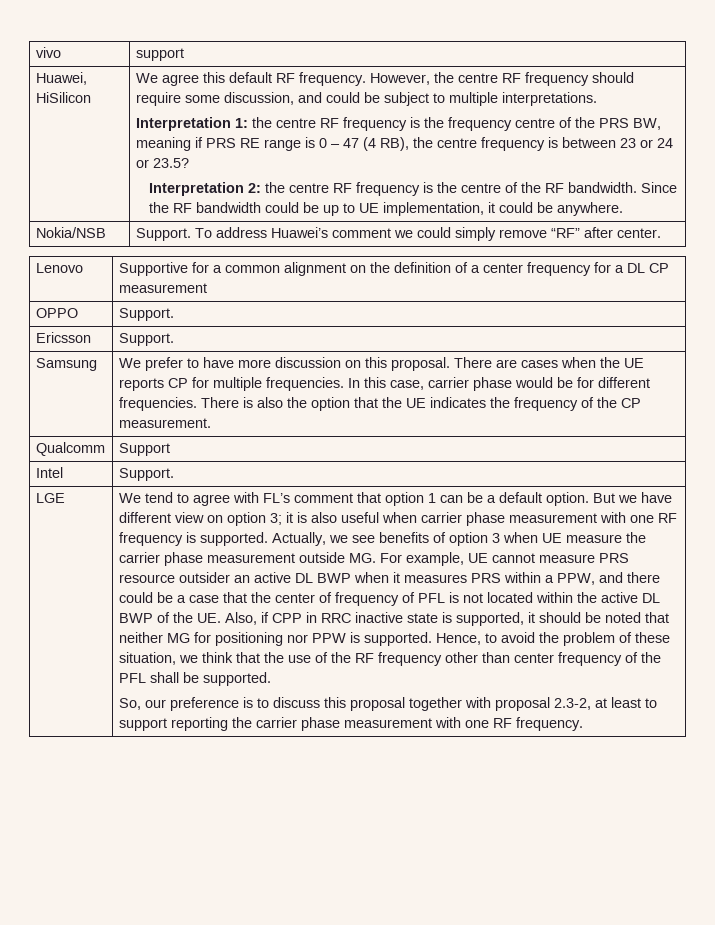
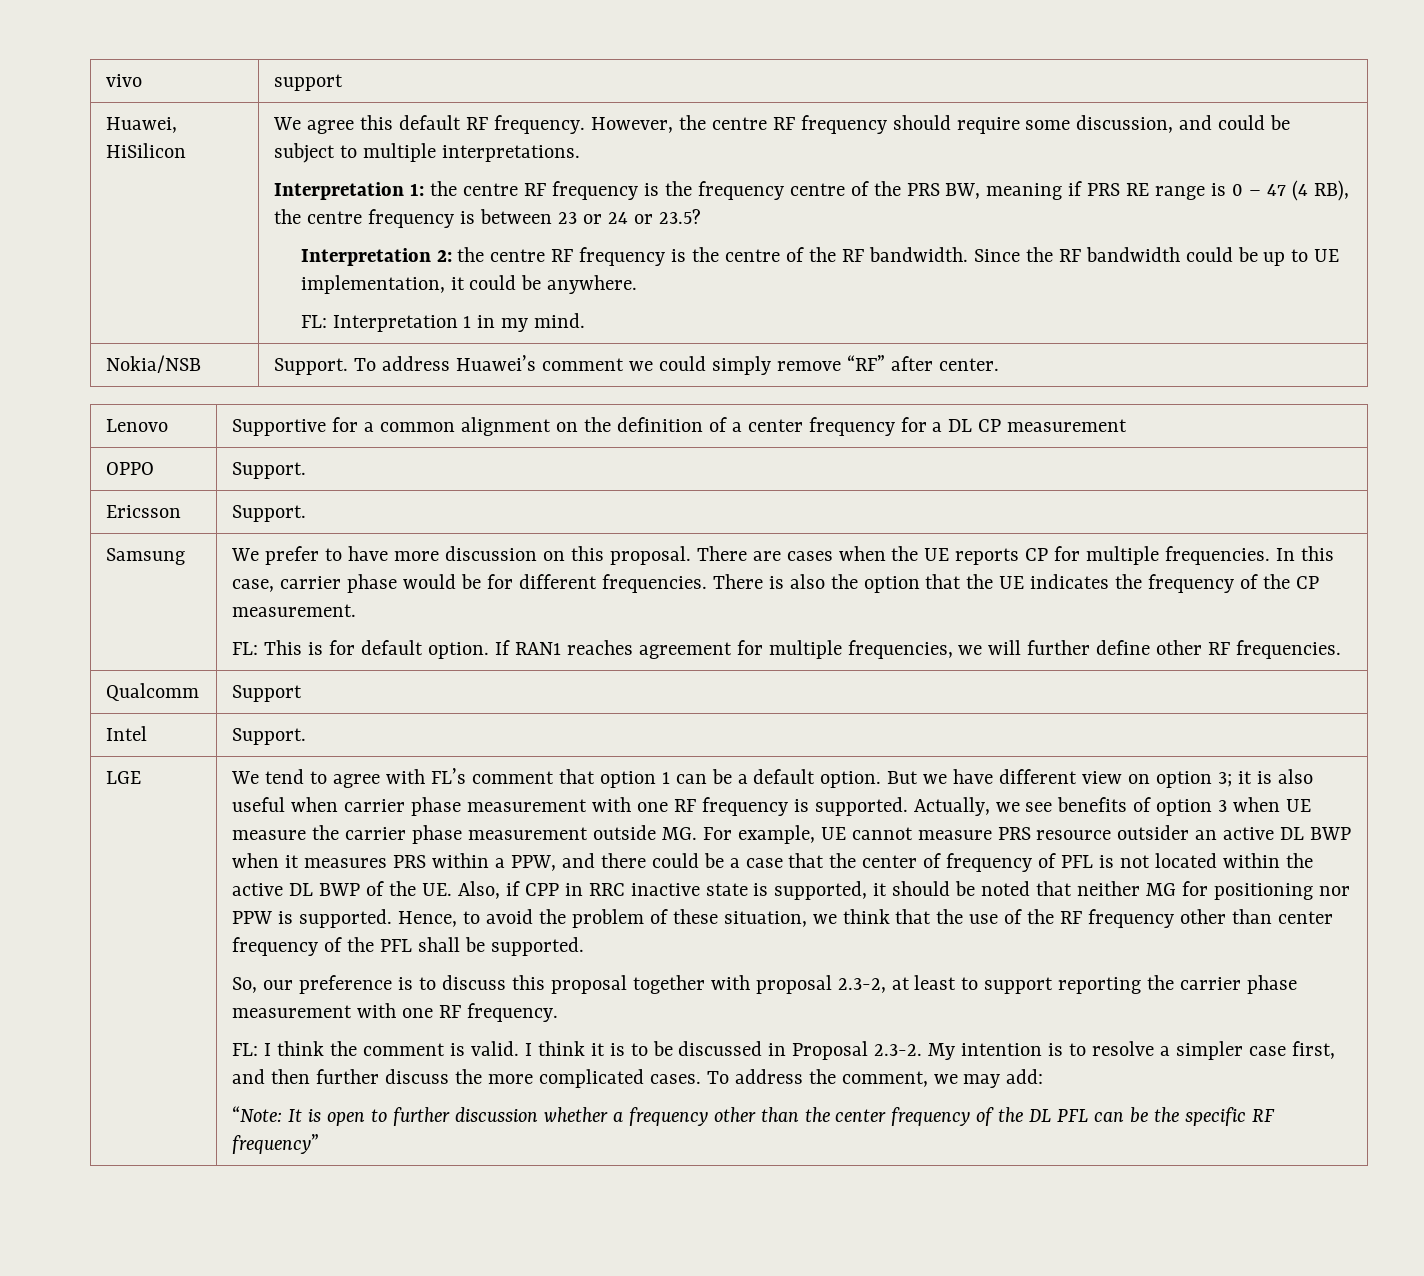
(624, 209) none -> [300,313,586,332] // FL: Interpretation 1 in my mind.
(211, 423) none -> [232,640,1342,659] // FL: This is for default option. If RAN1 reaches agreement for multiple frequencies, we will further define other RF frequencies.
(583, 724) none -> [232,1041,1335,1060] [232,1069,1044,1088] [232,1106,1275,1126] [232,1134,320,1154] // FL: I think the comment is valid. I think it is to be discussed in Proposal 2.3-2. My intention is to resolve a simpler case first, and then further discuss the more complicated cases. To address the comment, we may add: // “Note: It is open to further discussion whether a frequency other than the center frequency of the DL PFL can be the specific RF frequency”

